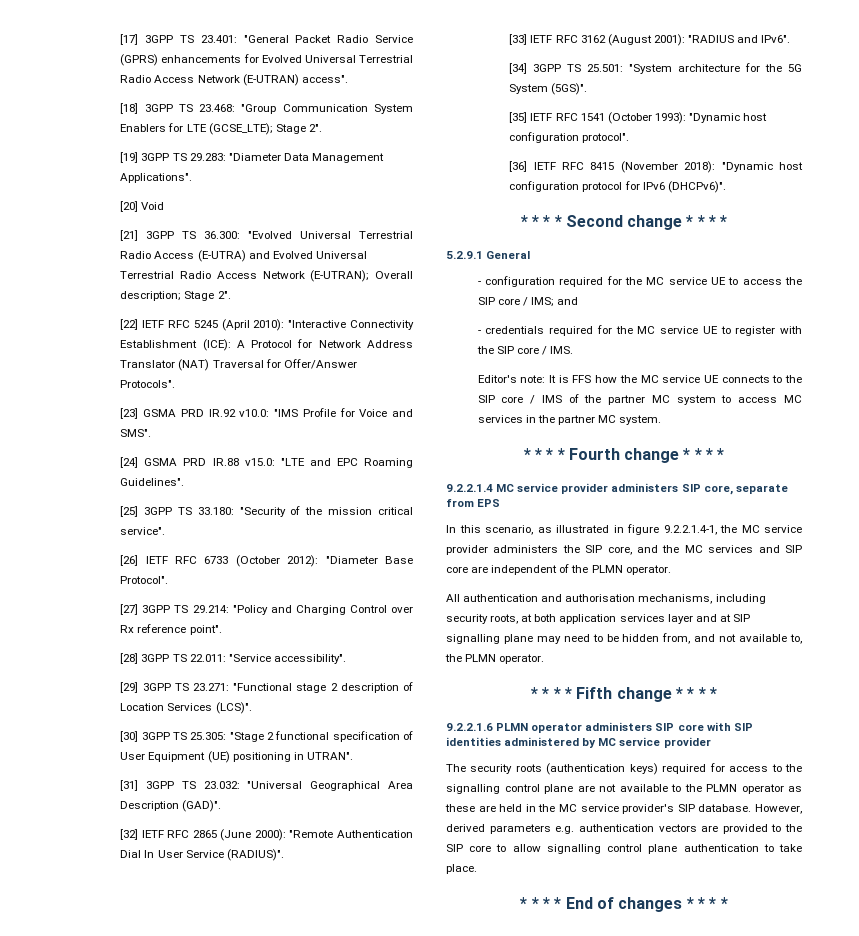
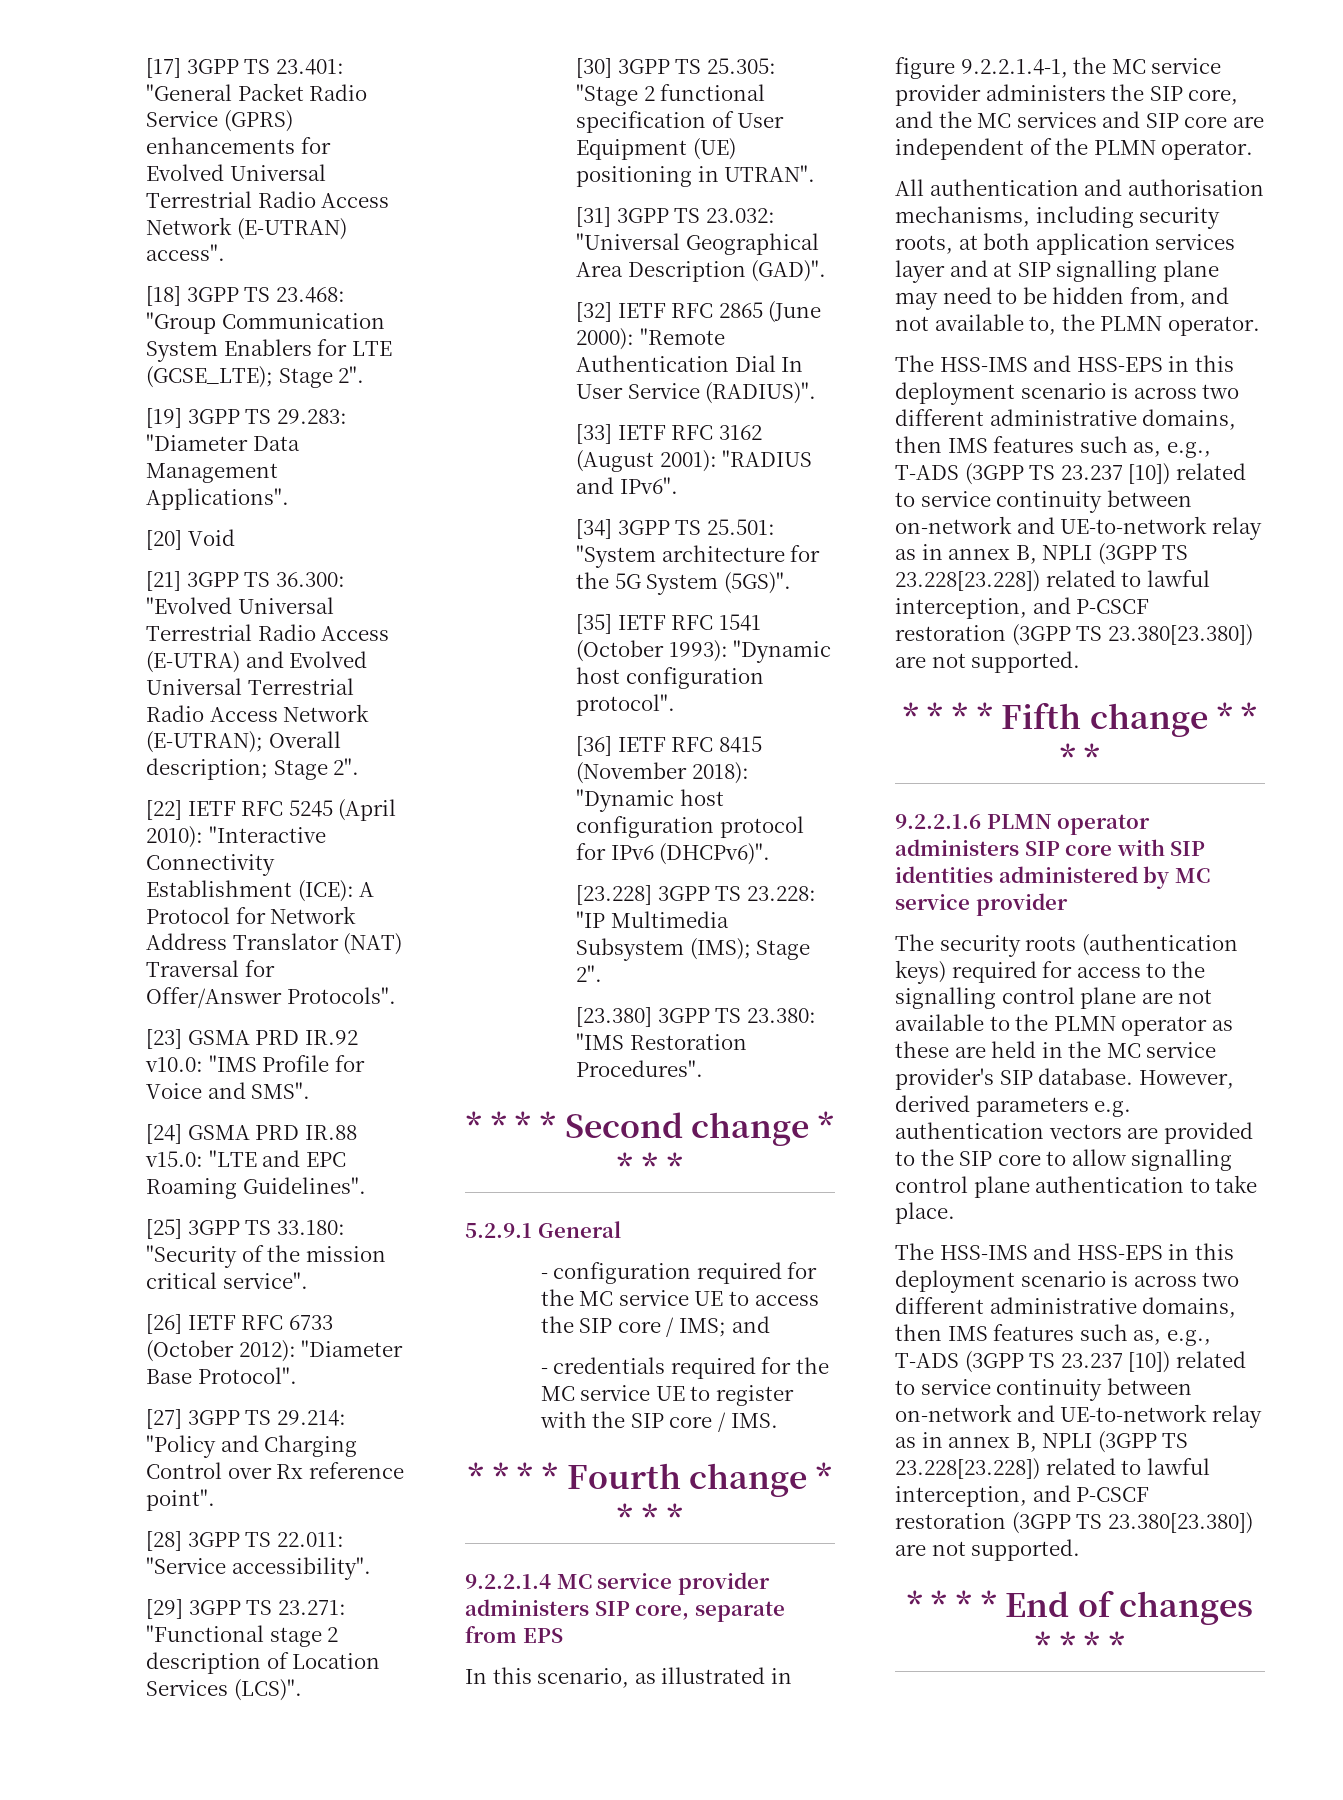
(726, 187) none -> [576,885,816,905] [576,911,729,928] [576,938,811,961] [576,965,602,982] [576,1007,816,1027] [576,1033,747,1050] [576,1060,703,1077] // [23.228] 3GPP TS 23.228: "IP Multimedia Subsystem (IMS); Stage 2". // [23.380] 3GPP TS 23.380: "IMS Restoration Procedures".
[477,375,802,383] [477,394,802,405] [477,415,662,425] // Editor's note: It is FFS how the MC service UE connects to the SIP core / IMS of the partner MC system to access MC services in the partner MC system. -> (778, 1420) none
(545, 659) none -> [895,355,1234,372] [895,382,1240,405] [895,409,1237,430] [895,436,1211,458] [895,463,1246,485] [895,490,1192,513] [895,516,1262,540] [895,543,1189,565] [895,570,1210,592] [895,597,1150,619] [895,624,1253,646] [895,651,1081,673] // The HSS-IMS and HSS-EPS in this deployment scenario is across two different administrative domains, then IMS features such as, e.g., T-ADS (3GPP TS 23.237 [10]) related to service continuity between on-network and UE-to-network relay as in annex B, NPLI (3GPP TS 23.228[23.228]) related to lawful interception, and P-CSCF restoration (3GPP TS 23.380[23.380]) are not supported.
(477, 869) none -> [895,1243,1234,1260] [895,1270,1240,1293] [895,1297,1237,1318] [895,1324,1211,1346] [895,1351,1246,1373] [895,1378,1192,1401] [895,1404,1262,1428] [895,1431,1189,1453] [895,1458,1210,1480] [895,1485,1150,1507] [895,1512,1253,1534] [895,1539,1081,1561] // The HSS-IMS and HSS-EPS in this deployment scenario is across two different administrative domains, then IMS features such as, e.g., T-ADS (3GPP TS 23.237 [10]) related to service continuity between on-network and UE-to-network relay as in annex B, NPLI (3GPP TS 23.228[23.228]) related to lawful interception, and P-CSCF restoration (3GPP TS 23.380[23.380]) are not supported.

